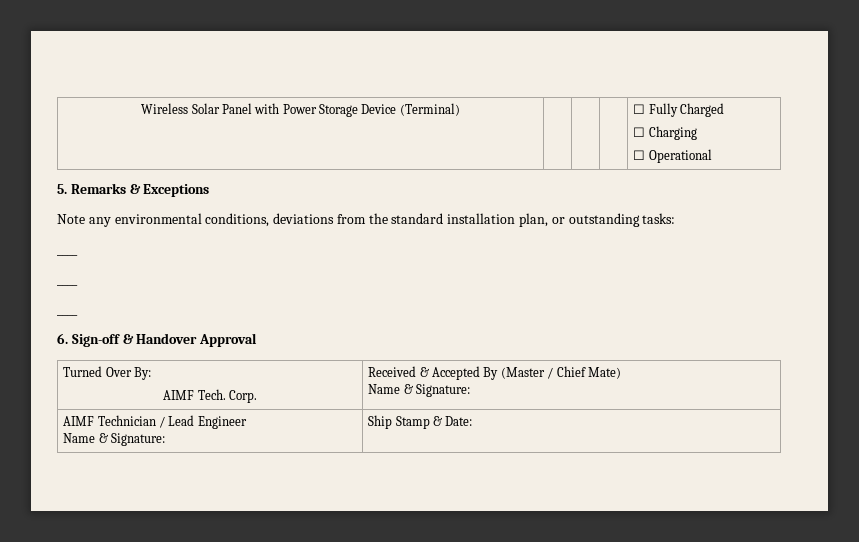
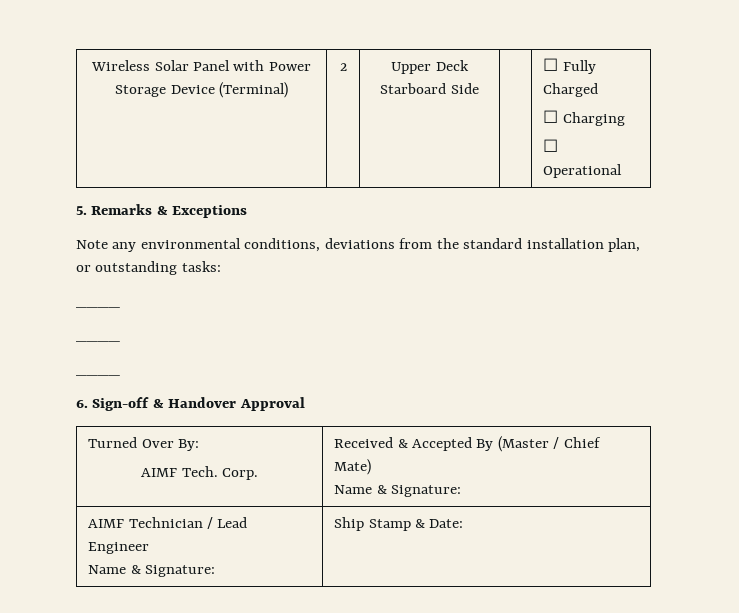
(460, 109) | -> [339,63,347,71] [391,60,469,74] [380,83,479,94] 2 | Upper Deck Starboard Side

